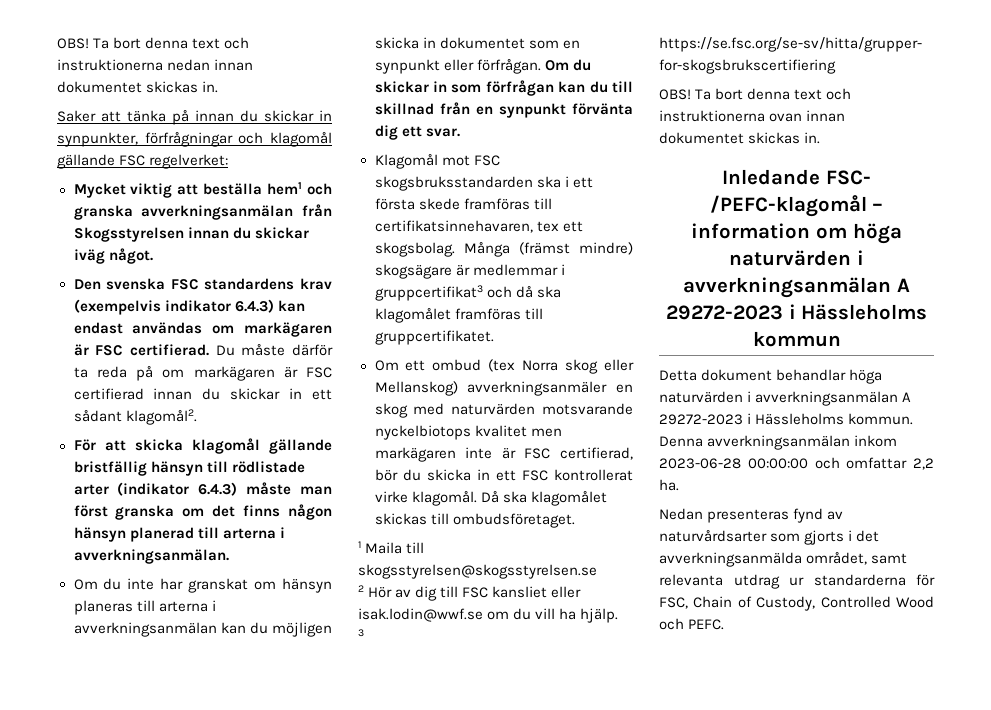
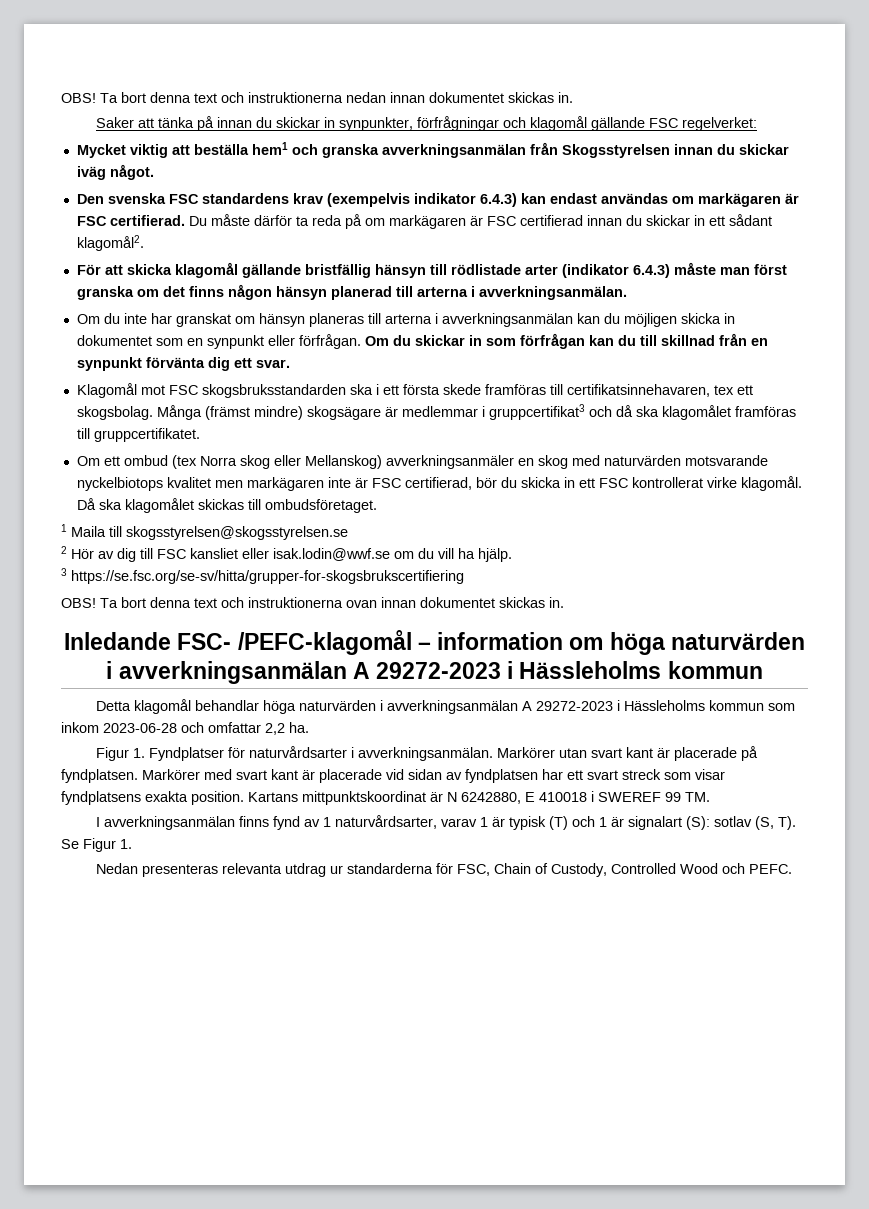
[701,369,773,381] dokument -> [133,699,191,714] klagomål
[848,413,914,425] [659,435,851,450] kommun. Denna avverkningsanmälan -> [708,700,795,711] kommun som
[747,458,808,469] 00:00:00 -> (177, 728) none
[659,508,844,523] [659,529,880,545] [659,551,908,567] Nedan presenteras fynd av naturvårdsarter som gjorts i det avverkningsanmälda området, samt -> [95,746,758,761] [61,769,725,783] [61,791,710,805] [95,815,796,830] [61,838,132,852] [95,863,218,877] Figur 1. Fyndplatser för naturvårdsarter i avverkningsanmälan. Markörer utan svart kant är placerade på fyndplatsen. Markörer med svart kant är placerade vid sidan av fyndplatsen har ett svart streck som visar fyndplatsens exakta position. Kartans mittpunktskoordinat är N 6242880, E 410018 i SWEREF 99 TM. // I avverkningsanmälan finns fynd av 1 naturvårdsarter, varav 1 är typisk (T) och 1 är signalart (S): sotlav (S, T). Se Figur 1. // Nedan presenteras

